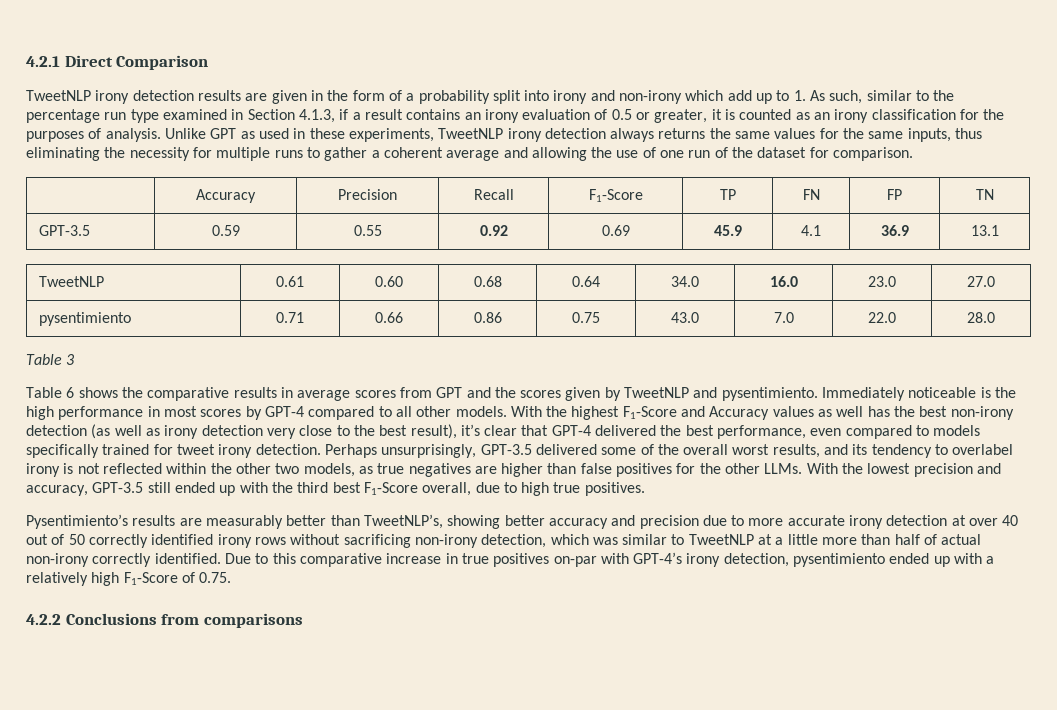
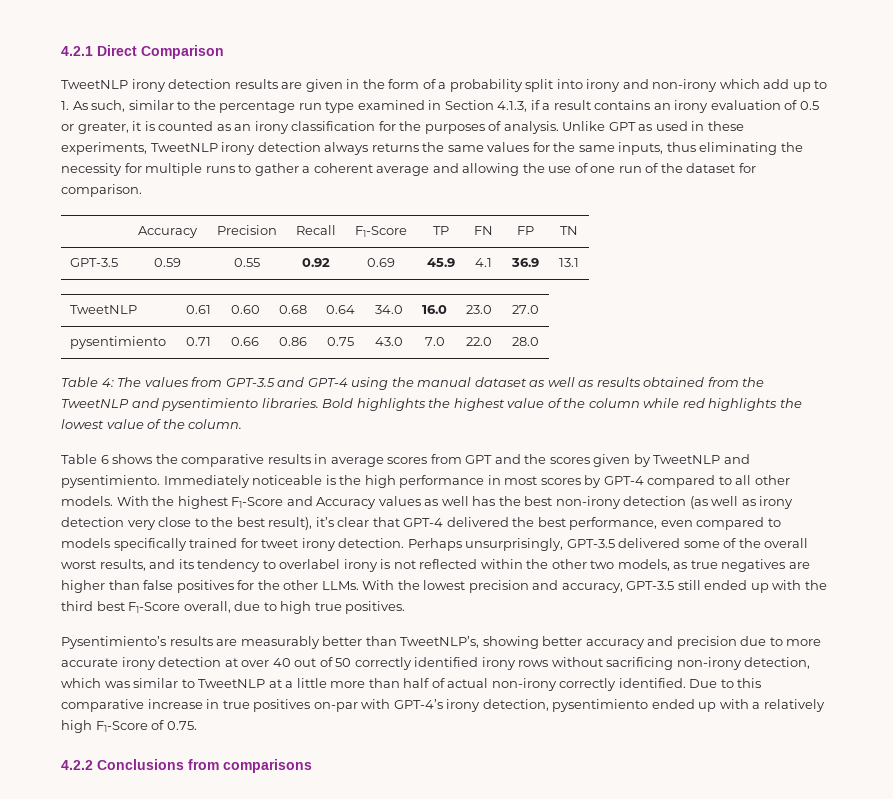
[66,354,75,365] 3 -> [101,377,765,390] [61,398,802,411] [61,419,243,429] 4: The values from GPT-3.5 and GPT-4 using the manual dataset as well as results obtained from the TweetNLP and pysentimiento libraries. Bold highlights the highest value of the column while red highlights the lowest value of the column.

